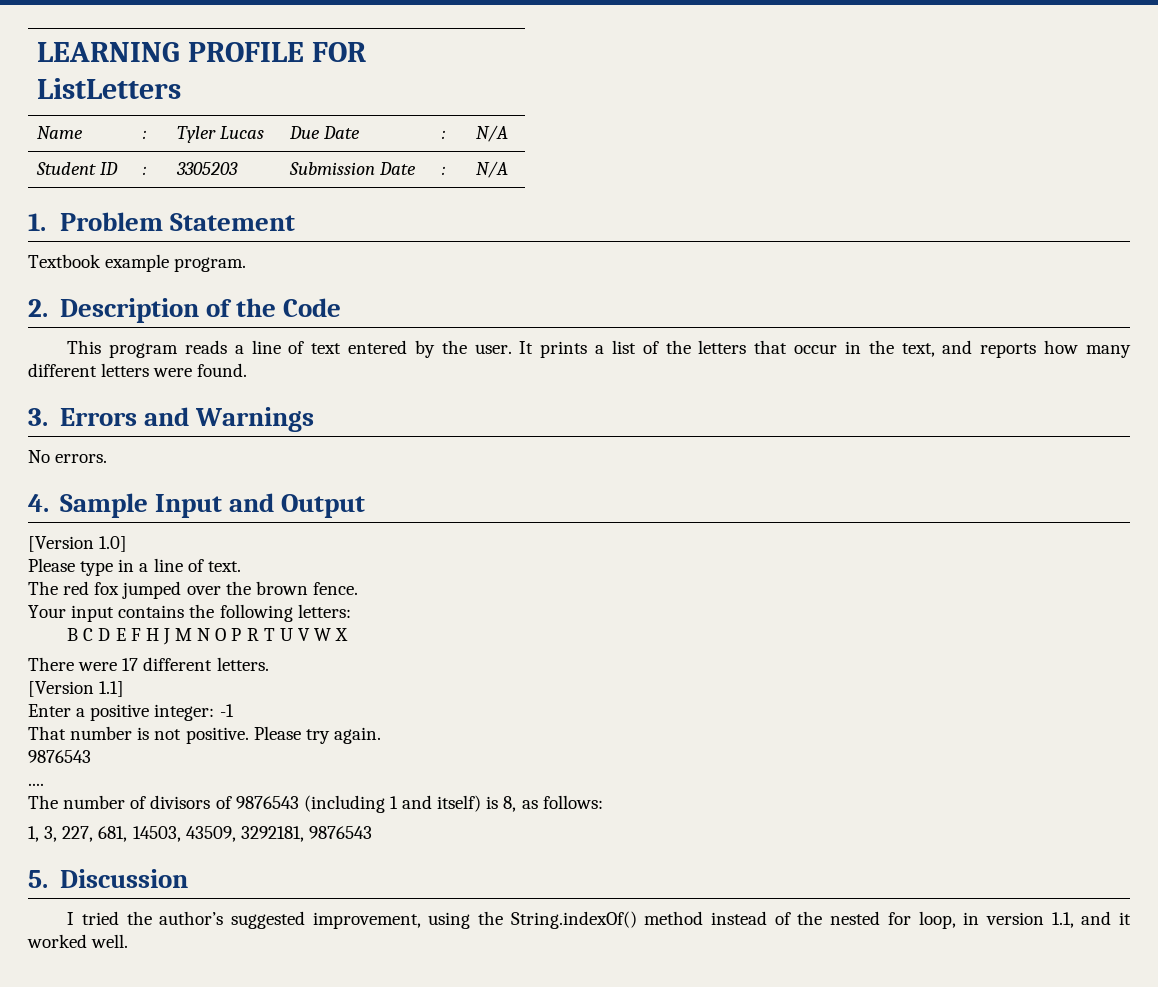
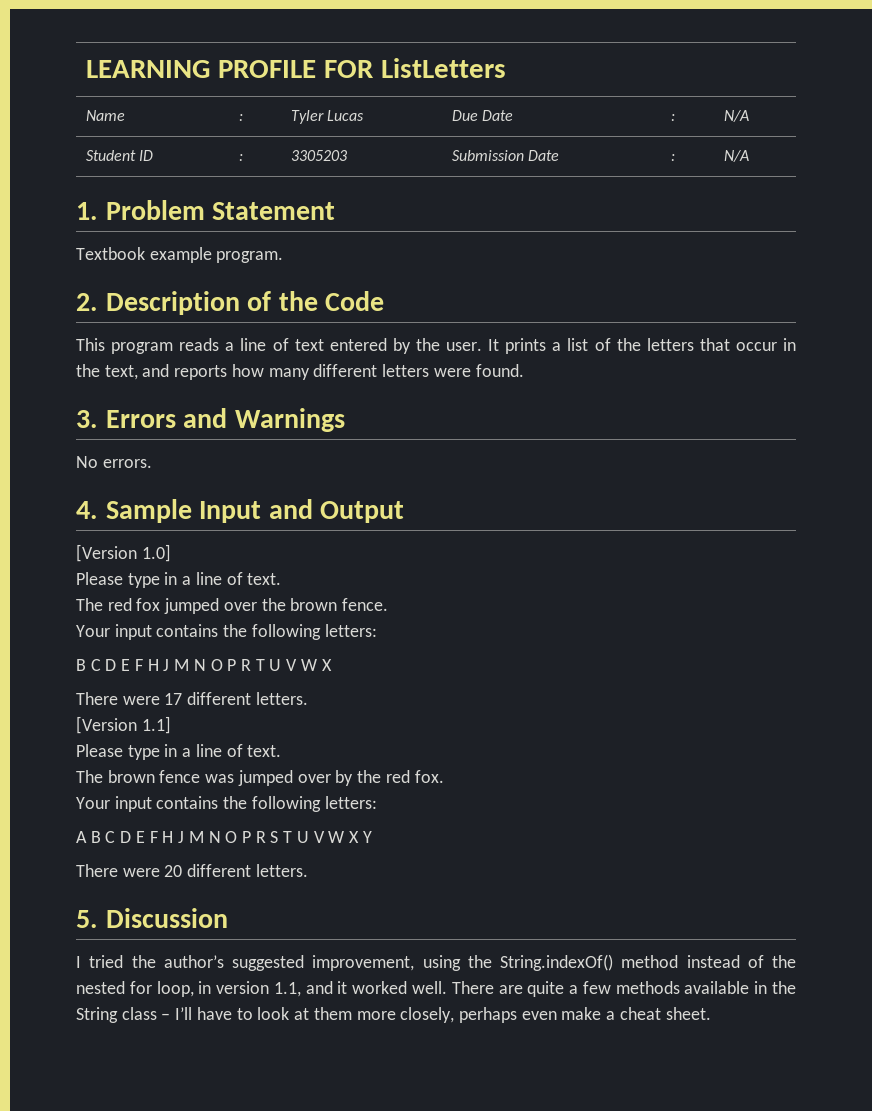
[28,704,234,721] [28,726,381,744] [28,750,91,763] [28,783,44,786] [28,795,603,813] [28,826,372,842] Enter a positive integer: -1 // That number is not positive. Please try again. // 9876543 // .... // The number of divisors of 9876543 (including 1 and itself) is 8, as follows: // 1, 3, 227, 681, 14503, 43509, 3292181, 9876543 -> [76,744,282,760] [76,770,444,786] [76,796,377,812] [76,831,372,843] [76,864,308,877] Please type in a line of text. // The brown fence was jumped over by the red fox. // Your input contains the following letters: // A B C D E F H J M N O P R S T U V W X Y // There were 20 different letters.
(129, 941) none -> [451,981,797,997] [76,1007,711,1023] There are quite a few methods available in the String class – I’ll have to look at them more closely, perhaps even make a cheat sheet.

